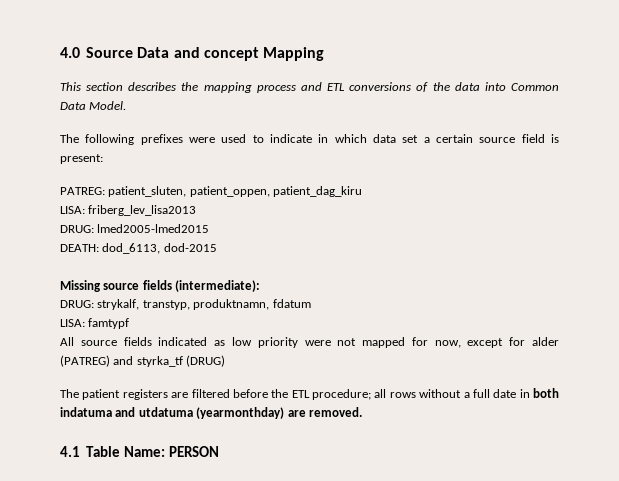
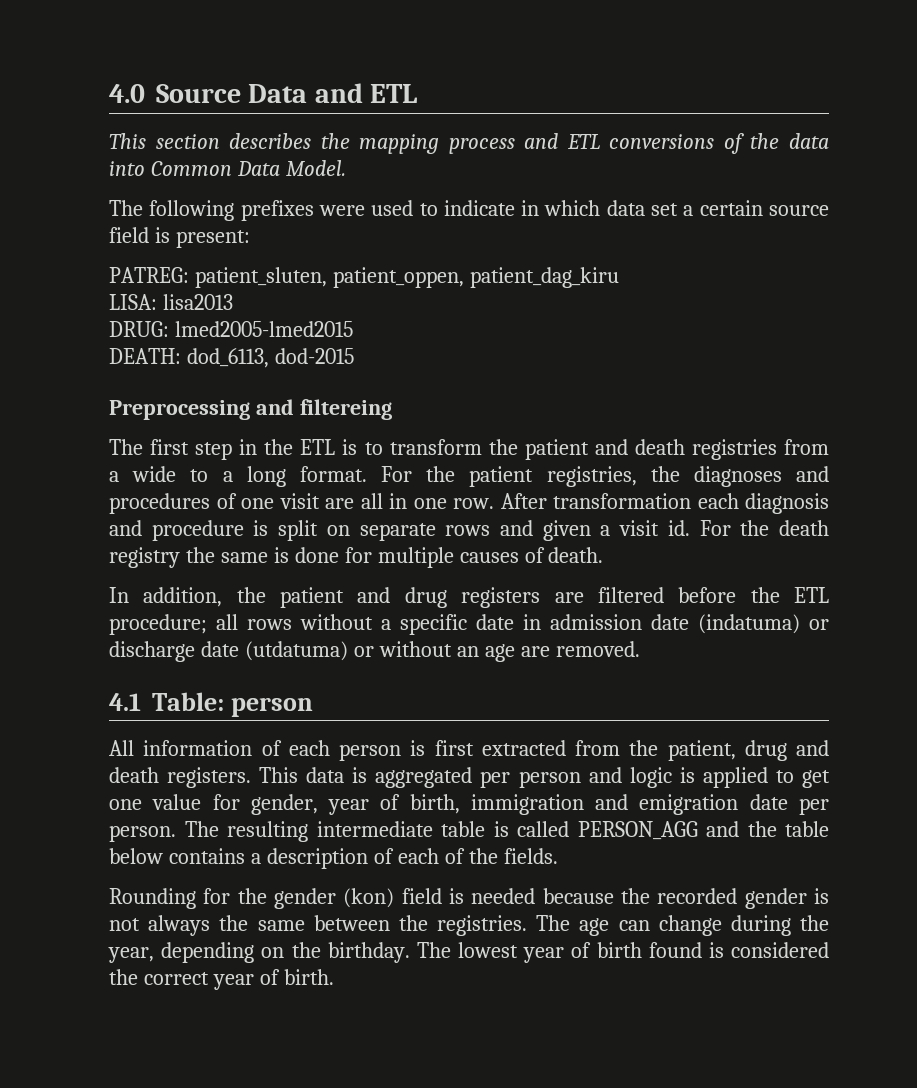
[203,47,324,61] concept Mapping -> [370,84,418,103] ETL
[88,205,197,216] friberg_lev_lisa2013 -> [162,294,233,310] lisa2013
[60,280,261,292] [60,299,311,310] [60,318,130,329] [60,337,559,348] [60,355,226,367] [60,389,121,400] Missing source fields (intermediate): // DRUG: strykalf, transtyp, produktnamn, fdatum // LISA: famtypf // All source fields indicated as low priority were not mapped for now, except for alder (PATREG) and styrka_tf (DRUG) // The patient -> [109,399,392,420] [109,439,829,460] [109,466,829,487] [109,493,829,514] [109,520,829,541] [109,547,604,568] [109,587,447,608] Preprocessing and filtereing // The first step in the ETL is to transform the patient and death registries from a wide to a long format. For the patient registries, the diagnoses and procedures of one visit are all in one row. After transformation each diagnosis and procedure is split on separate rows and given a visit id. For the death registry the same is done for multiple causes of death. // In addition, the patient and drug
[472,389,490,398] full -> [400,614,467,635] specific
[533,388,559,398] [60,407,362,419] [60,446,220,457] both indatuma and utdatuma (yearmonthday) are removed. // 4.1 Table Name: PERSON -> [550,614,829,634] [109,641,640,662] [109,692,314,717] [109,740,829,761] [109,767,831,788] [109,794,829,815] [109,821,829,842] [109,848,558,869] [109,888,830,909] [109,915,829,936] [108,942,829,963] [109,969,334,990] admission date (indatuma) or discharge date (utdatuma) or without an age are removed. // 4.1 Table: person // All information of each person is first extracted from the patient, drug and death registers. This data is aggregated per person and logic is applied to get one value for gender, year of birth, immigration and emigration date per person. The resulting intermediate table is called PERSON_AGG and the table below contains a description of each of the fields. // Rounding for the gender (kon) field is needed because the recorded gender is not always the same between the registries. The age can change during the year, depending on the birthday. The lowest year of birth found is considered the correct year of birth.

